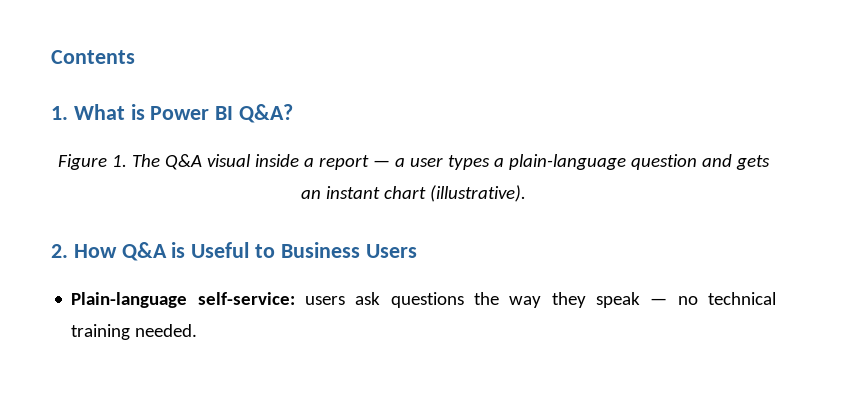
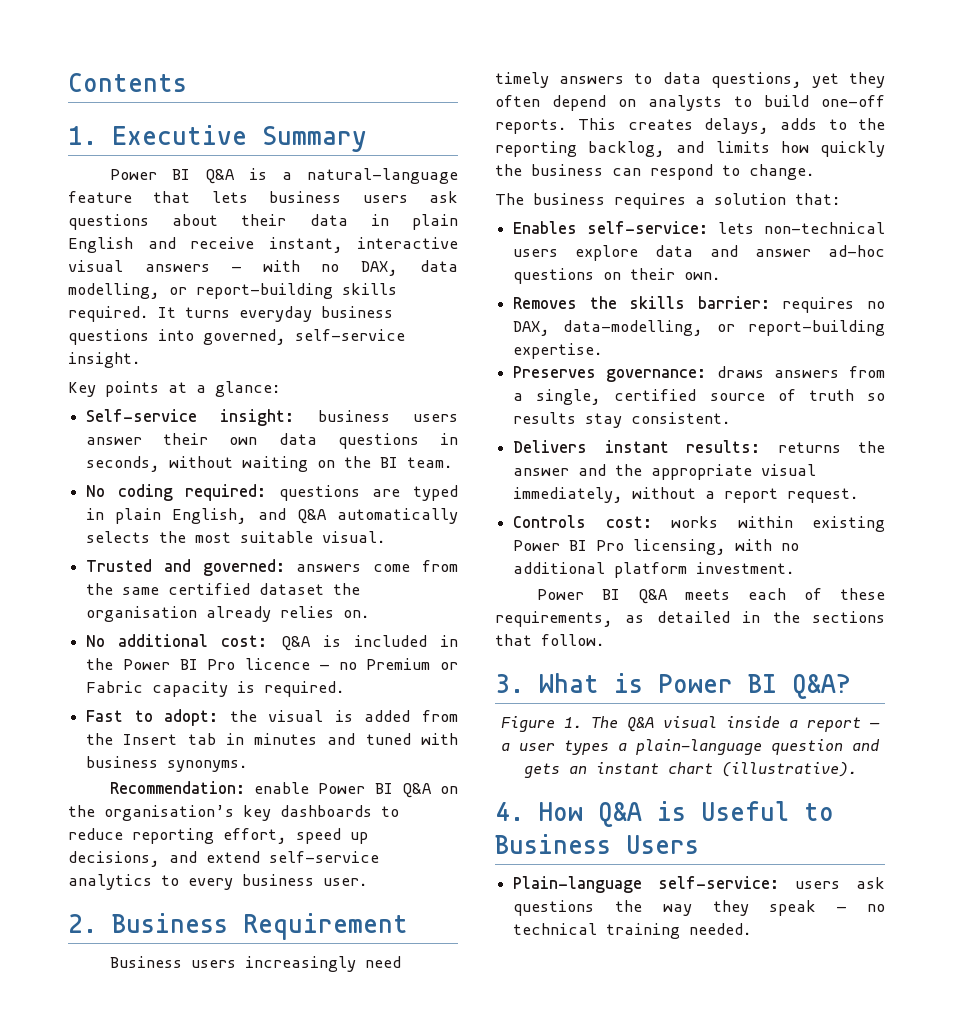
(68, 113) none -> [112,125,367,152] [110,168,458,184] [68,191,458,203] [68,214,458,230] [68,237,458,253] [68,260,458,276] [68,283,397,299] [68,306,393,322] [68,329,405,345] [68,352,141,368] [68,381,281,397] [86,409,459,426] [86,433,459,449] [86,456,454,472] [86,484,458,501] [86,508,458,524] [86,531,387,543] [86,559,458,576] [86,583,361,595] [86,606,371,622] [86,634,458,651] [86,658,458,670] [86,681,346,697] [86,709,459,726] [86,733,459,745] [86,756,249,772] [110,781,458,798] [68,805,399,821] [68,828,368,844] [68,851,379,867] [68,874,368,890] [68,913,408,940] [110,956,402,972] [495,72,885,88] [495,95,885,111] [495,118,885,134] [495,141,885,157] [495,164,815,180] [495,193,841,209] [513,221,885,234] [513,245,885,261] [513,268,722,284] [513,296,885,313] [513,320,885,336] [513,343,604,359] [513,366,885,382] [513,389,885,405] [513,412,732,428] [513,440,885,453] [513,464,817,480] [513,487,860,503] [513,515,885,532] [513,539,800,555] [513,562,796,578] [537,588,885,604] [495,611,885,627] [495,634,605,646] [495,674,524,693] Executive Summary // Power BI Q&A is a natural-language feature that lets business users ask questions about their data in plain English and receive instant, interactive visual answers — with no DAX, data modelling, or report-building skills required. It turns everyday business questions into governed, self-service insight. // Key points at a glance: // Self-service insight: business users answer their own data questions in seconds, without waiting on the BI team. // No coding required: questions are typed in plain English, and Q&A automatically selects the most suitable visual. // Trusted and governed: answers come from the same certified dataset the organisation already relies on. // No additional cost: Q&A is included in the Power BI Pro licence — no Premium or Fabric capacity is required. // Fast to adopt: the visual is added from the Insert tab in minutes and tuned with business synonyms. // Recommendation: enable Power BI Q&A on the organisation’s key dashboards to reduce reporting effort, speed up decisions, and extend self-service analytics to every business user. // 2. Business Requirement // Business users increasingly need timely answers to data questions, yet they often depend on analysts to build one-off reports. This creates delays, adds to the reporting backlog, and limits how quickly the business can respond to change. // The business requires a solution that: // Enables self-service: lets non-technical users explore data and answer ad-hoc questions on their own. // Removes the skills barrier: requires no DAX, data-modelling, or report-building expertise. // Preserves governance: draws answers from a single, certified source of truth so results stay consistent. // Delivers instant results: returns the answer and the appropriate visual immediately, without a report request. // Controls cost: works within existing Power BI Pro licensing, with no additional platform investment. // Power BI Q&A meets each of these requirements, as detailed in the sections that follow. // 3.
[51,244,68,258] 2. -> [495,802,524,821] 4.

